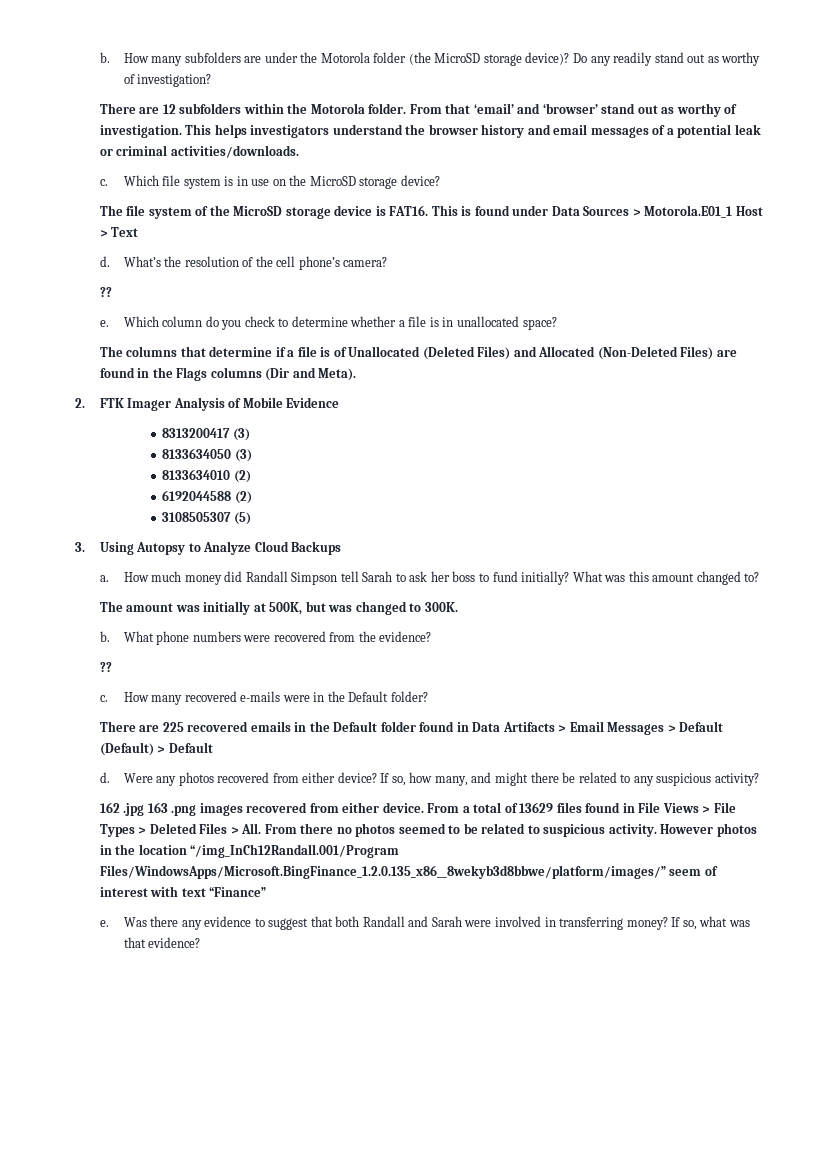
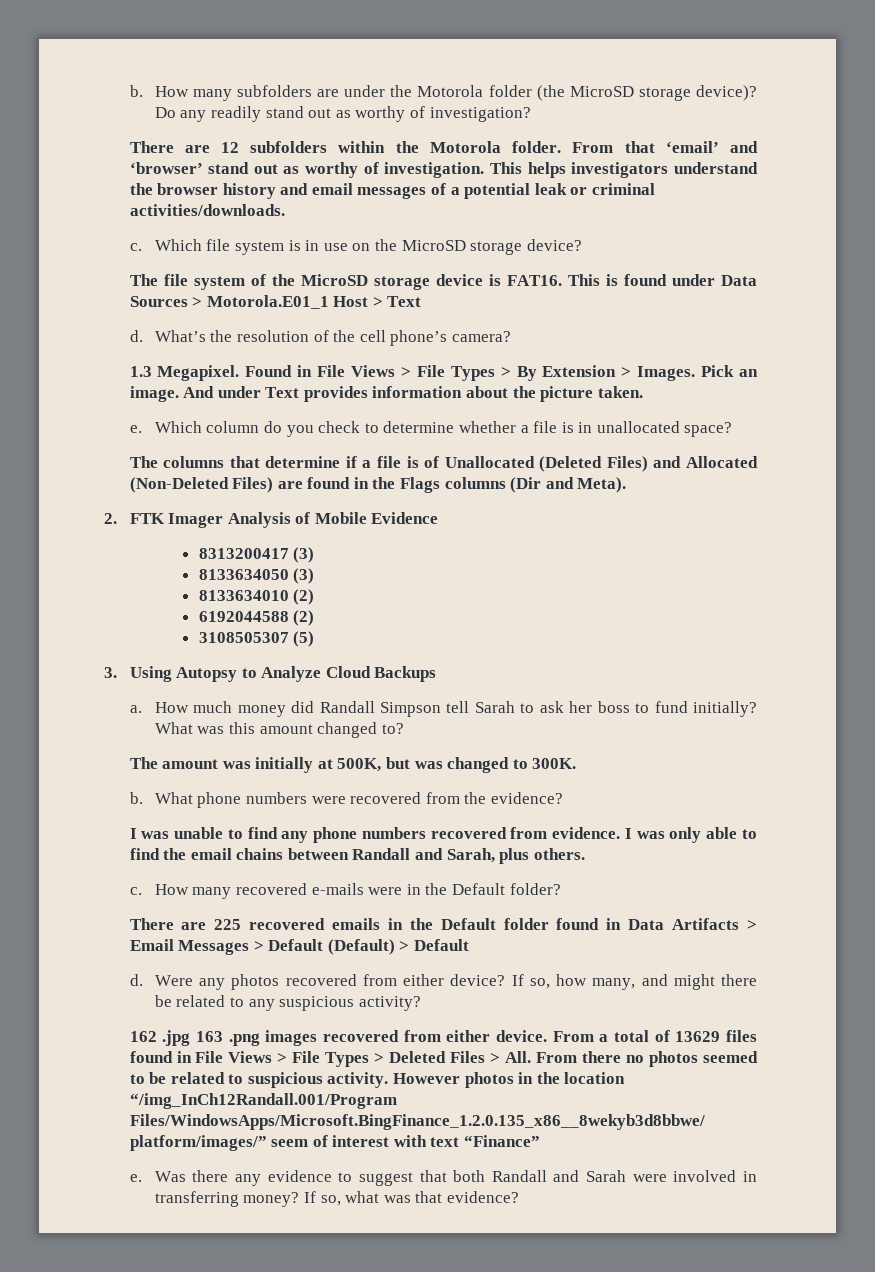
[99,287,112,297] ?? -> [129,365,758,381] [129,386,643,402] 1.3 Megapixel. Found in File Views > File Types > By Extension > Images. Pick an image. And under Text provides information about the picture taken.
[99,662,112,672] ?? -> [129,827,757,843] [129,848,585,864] I was unable to find any phone numbers recovered from evidence. I was only able to find the email chains between Randall and Sarah, plus others.

